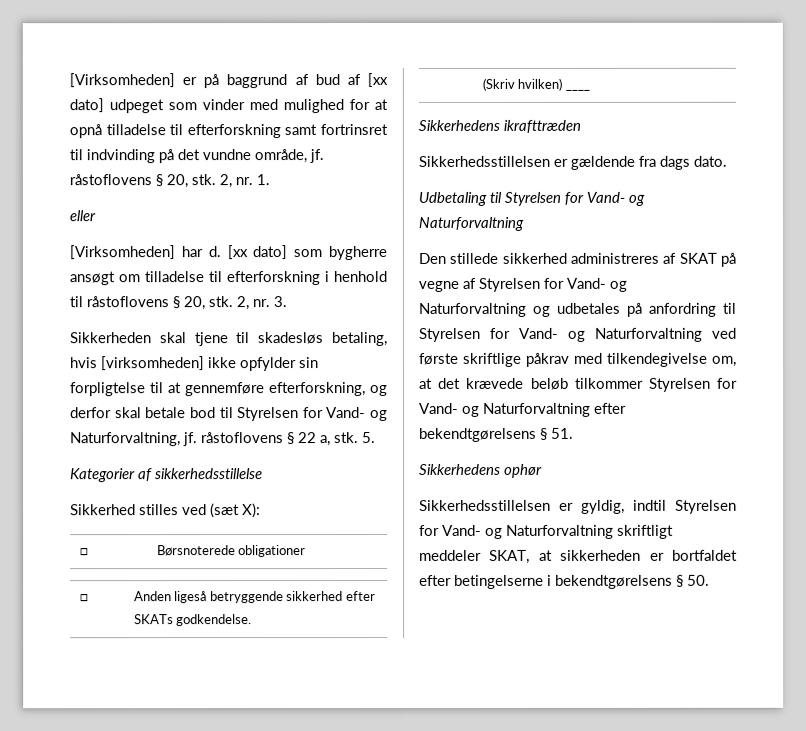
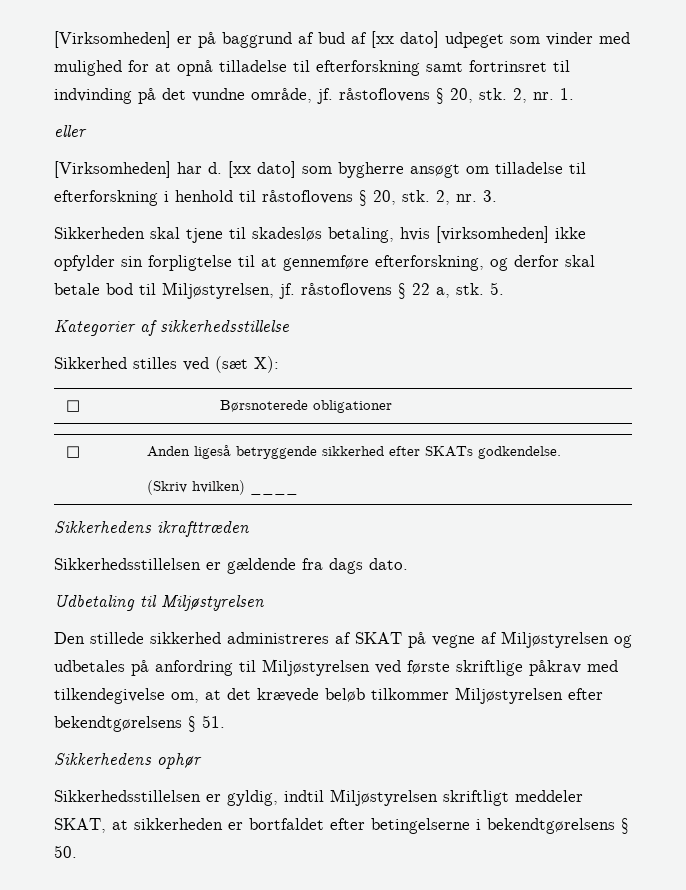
[237,407,388,422] [70,432,181,447] Styrelsen for Vand- og Naturforvaltning, -> [162,282,274,299] Miljøstyrelsen,
[504,191,645,206] [418,216,524,231] Styrelsen for Vand- og Naturforvaltning -> [161,595,264,611] Miljøstyrelsen
[478,277,627,292] [418,302,526,317] Styrelsen for Vand- og Naturforvaltning -> [501,631,609,648] Miljøstyrelsen
[418,327,702,342] Styrelsen for Vand- og Naturforvaltning -> [262,659,370,676] Miljøstyrelsen
[648,377,738,392] [419,402,591,417] Styrelsen for Vand- og Naturforvaltning -> [455,687,563,704] Miljøstyrelsen
[675,499,737,514] [419,524,614,539] Styrelsen for Vand- og Naturforvaltning -> [330,789,438,806] Miljøstyrelsen

